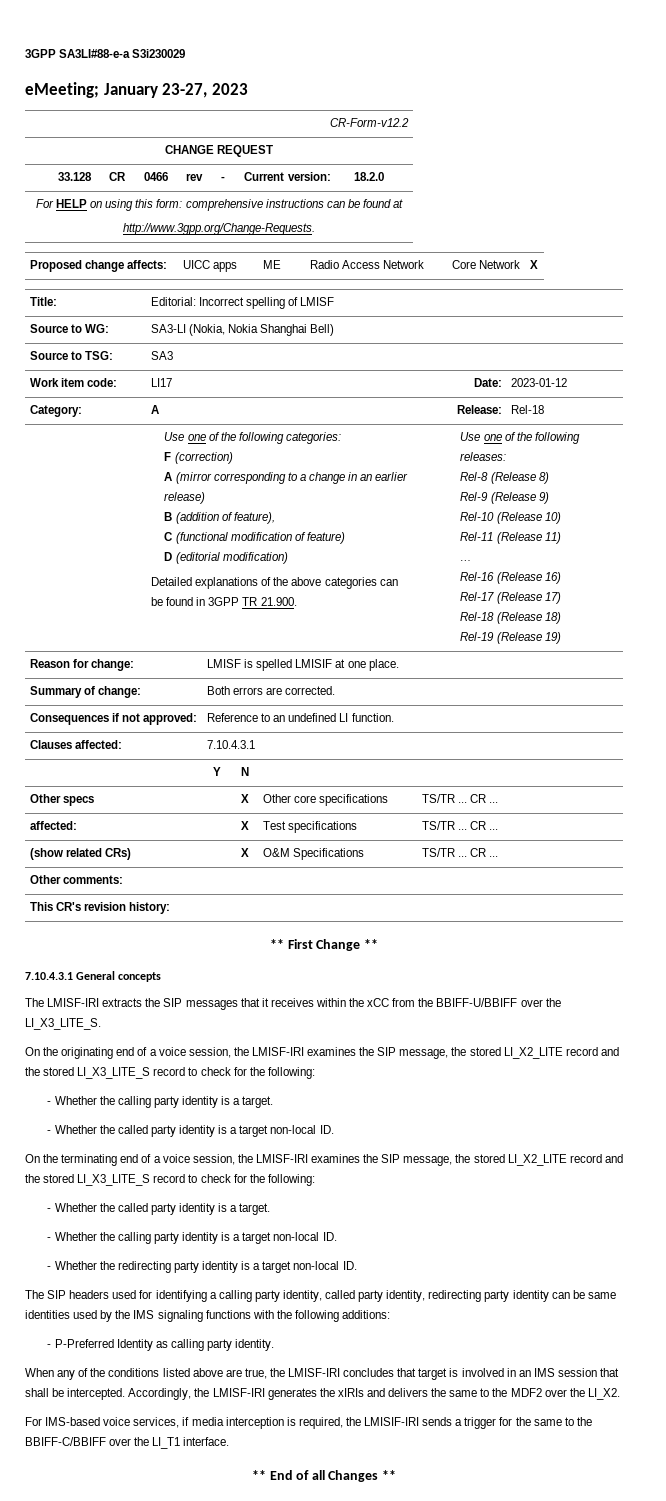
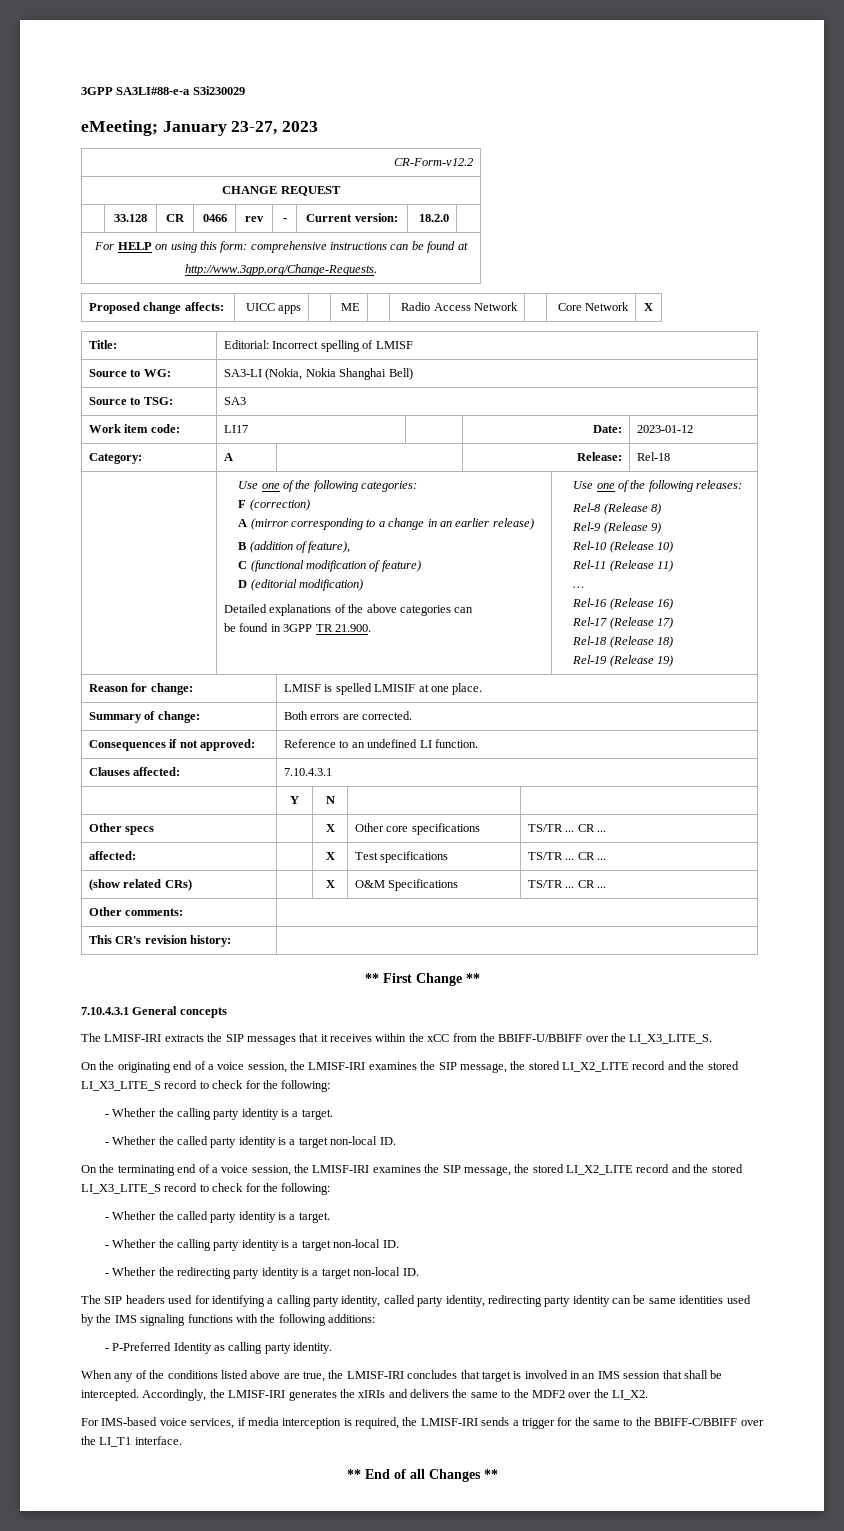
[364,1417,420,1426] LMISIF-IRI -> [420,1418,478,1426] LMISF-IRI

